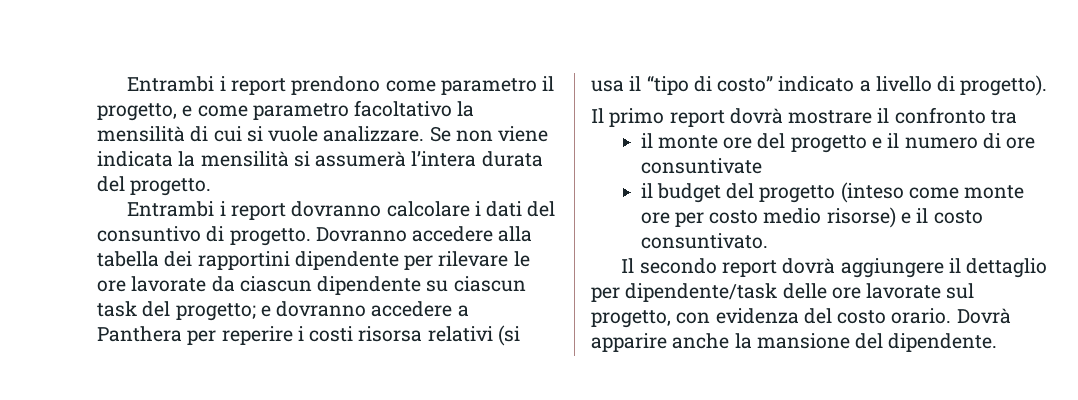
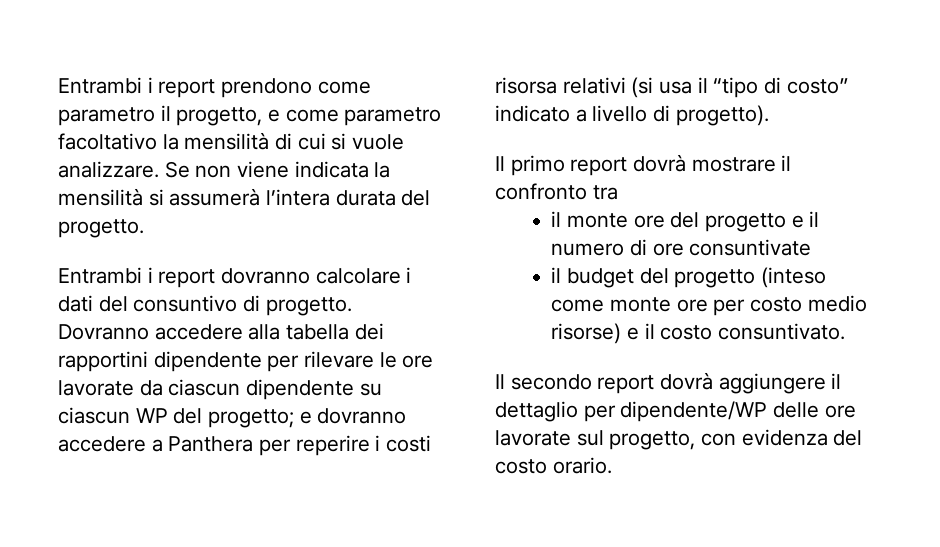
[97,301,137,317] task -> [135,408,168,423] WP
[625,283,778,302] dipendente/task -> [620,401,768,422] dipendente/WP
[956,308,1011,324] [591,333,998,352] Dovrà apparire anche la mansione del dipendente. -> (612, 465) none

